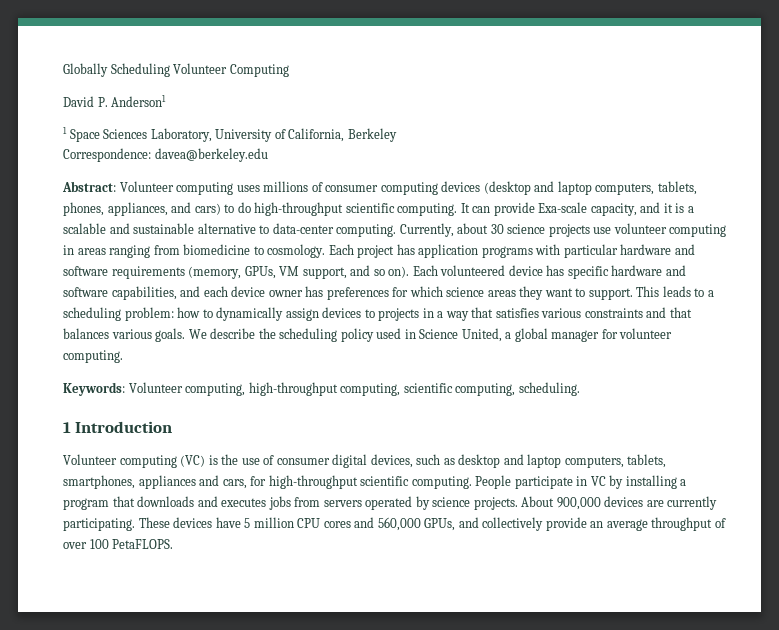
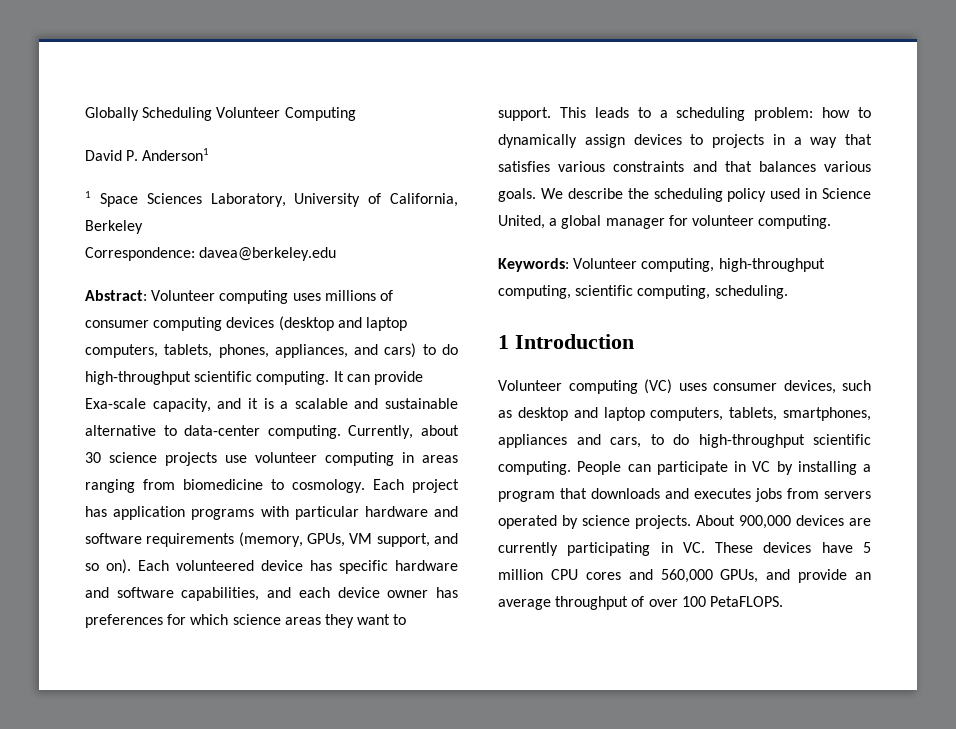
[208,454,368,468] is the use of consumer digital -> [678,383,777,391] uses consumer
[250,476,267,486] for -> [650,434,689,445] to do
(512, 482) none -> [627,464,651,472] can
[63,518,135,531] participating. -> [567,542,705,556] participating in VC.
[482,517,544,531] collectively -> (791, 574) none

